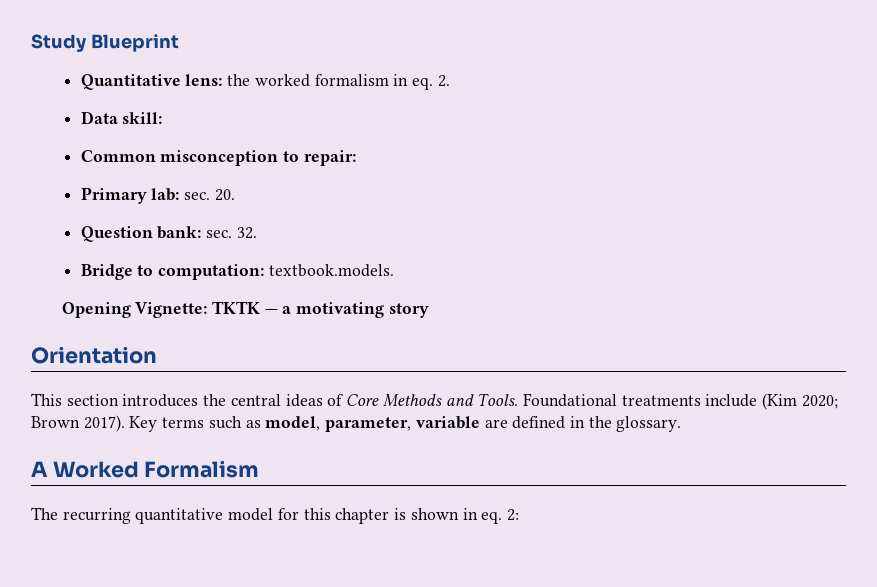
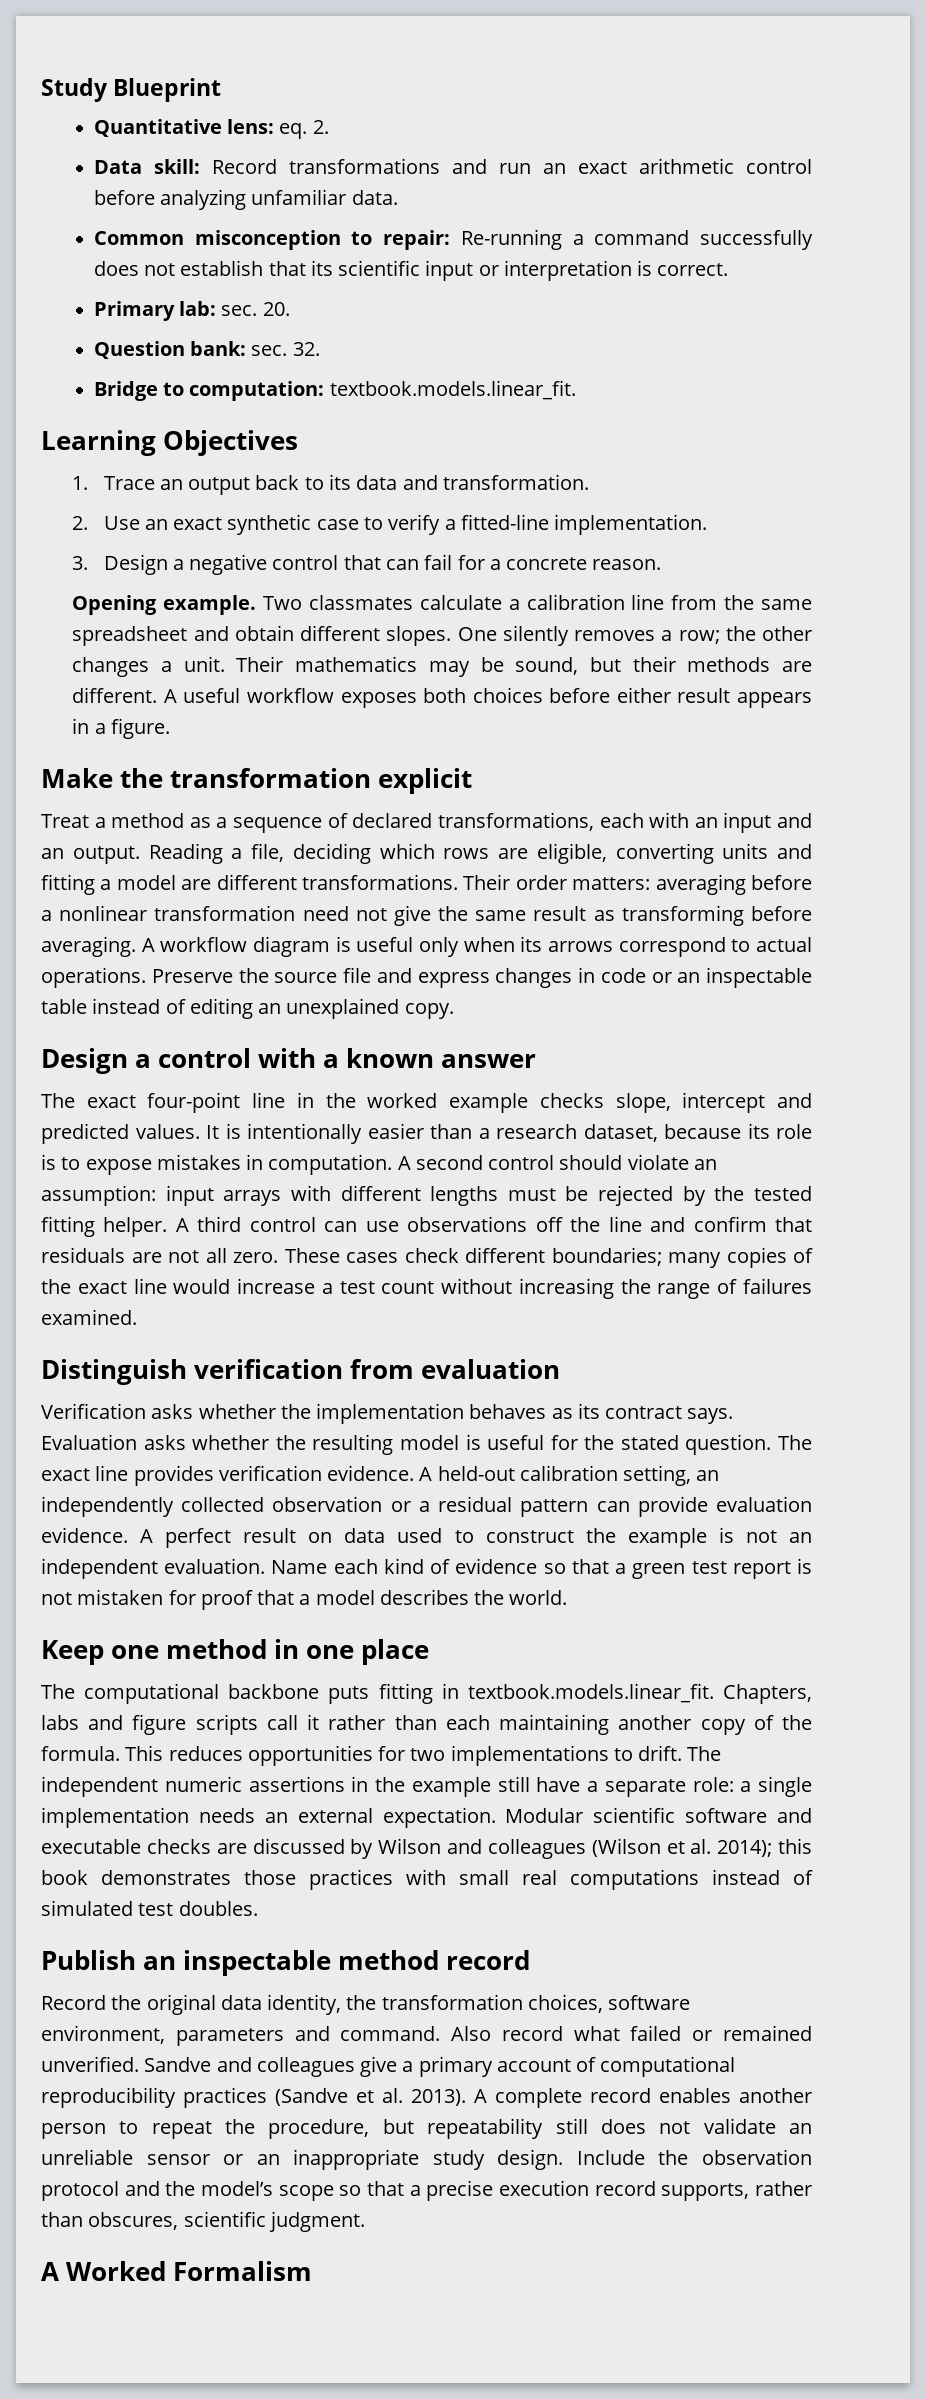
[227,74,409,87] the worked formalism in -> (275, 126) none
[80,150,356,166] // Common misconception to repair: -> [211,158,812,174] [93,189,398,210] [93,229,813,250] [93,260,729,281] Record transformations and run an exact arithmetic control before analyzing unfamiliar data. // Common misconception to repair: Re-running a command successfully does not establish that its scientific input or interpretation is correct.
[268,264,394,277] [61,301,429,318] [31,346,157,364] [31,393,838,410] [31,415,682,432] [31,460,260,478] [31,507,519,524] textbook.models. // Opening Vignette: TKTK — a motivating story // Orientation // This section introduces the central ideas of Core Methods and Tools. Foundational treatments include (Kim 2020; Brown 2017). Key terms such as model, parameter, variable are defined in the glossary. // A Worked Formalism // The recurring quantitative model for this chapter is shown in eq. 2: -> [329,380,576,400] [41,430,299,456] [72,474,589,495] [72,514,708,535] [72,554,662,575] [72,594,812,615] [72,625,812,646] [72,656,813,677] [72,687,813,708] [72,718,170,739] [41,768,473,794] [41,812,813,833] [41,843,812,864] [41,874,812,895] [41,905,812,926] [41,936,812,957] [41,967,812,988] [41,998,454,1019] [41,1048,537,1074] [41,1092,813,1113] [41,1123,812,1144] [41,1154,717,1175] [41,1185,812,1206] [41,1216,812,1237] [41,1247,813,1268] [41,1278,812,1299] [41,1309,137,1325] [41,1359,561,1385] [41,1403,734,1424] [41,1434,812,1455] [41,1465,720,1486] [41,1496,812,1517] [41,1527,813,1548] [41,1558,813,1579] [41,1589,568,1610] [41,1639,430,1665] [41,1683,812,1704] [41,1714,813,1735] [41,1745,722,1766] [41,1776,812,1797] [41,1807,812,1828] [41,1838,813,1859] [41,1869,813,1890] [41,1900,258,1916] [41,1950,531,1976] [41,1994,691,2015] [41,2025,813,2046] [41,2056,736,2077] [41,2087,812,2108] [41,2118,813,2139] [41,2149,812,2170] [41,2180,812,2201] [41,2211,365,2232] [41,2261,313,2281] textbook.models.linear_fit. // Learning Objectives // 1. Trace an output back to its data and transformation. // 2. Use an exact synthetic case to verify a fitted-line implementation. // 3. Design a negative control that can fail for a concrete reason. // Opening example. Two classmates calculate a calibration line from the same spreadsheet and obtain different slopes. One silently removes a row; the other changes a unit. Their mathematics may be sound, but their methods are different. A useful workflow exposes both choices before either result appears in a figure. // Make the transformation explicit // Treat a method as a sequence of declared transformations, each with an input and an output. Reading a file, deciding which rows are eligible, converting units and fitting a model are different transformations. Their order matters: averaging before a nonlinear transformation need not give the same result as transforming before averaging. A workflow diagram is useful only when its arrows correspond to actual operations. Preserve the source file and express changes in code or an inspectable table instead of editing an unexplained copy. // Design a control with a known answer // The exact four-point line in the worked example checks slope, intercept and predicted values. It is intentionally easier than a research dataset, because its role is to expose mistakes in computation. A second control should violate an assumption: input arrays with different lengths must be rejected by the tested fitting helper. A third control can use observations off the line and confirm that residuals are not all zero. These cases check different boundaries; many copies of the exact line would increase a test count without increasing the range of failures examined. // Distinguish verification from evaluation // Verification asks whether the implementation behaves as its contract says. Evaluation asks whether the resulting model is useful for the stated question. The exact line provides verification evidence. A held-out calibration setting, an independently collected observation or a residual pattern can provide evaluation evidence. A perfect result on data used to construct the example is not an independent evaluation. Name each kind of evidence so that a green test report is not mistaken for proof that a model describes the world. // Keep one method in one place // The computational backbone puts fitting in textbook.models.linear_fit. Chapters, labs and figure scripts call it rather than each maintaining another copy of the formula. This reduces opportunities for two implementations to drift. The independent numeric assertions in the example still have a separate role: a single implementation needs an external expectation. Modular scientific software and executable checks are discussed by Wilson and colleagues (Wilson et al. 2014); this book demonstrates those practices with small real computations instead of simulated test doubles. // Publish an inspectable method record // Record the original data identity, the transformation choices, software environment, parameters and command. Also record what failed or remained unverified. Sandve and colleagues give a primary account of computational reproducibility practices (Sandve et al. 2013). A complete record enables another person to repeat the procedure, but repeatability still does not validate an unreliable sensor or an inappropriate study design. Include the observation protocol and the model’s scope so that a precise execution record supports, rather than obscures, scientific judgment. // A Worked Formalism

